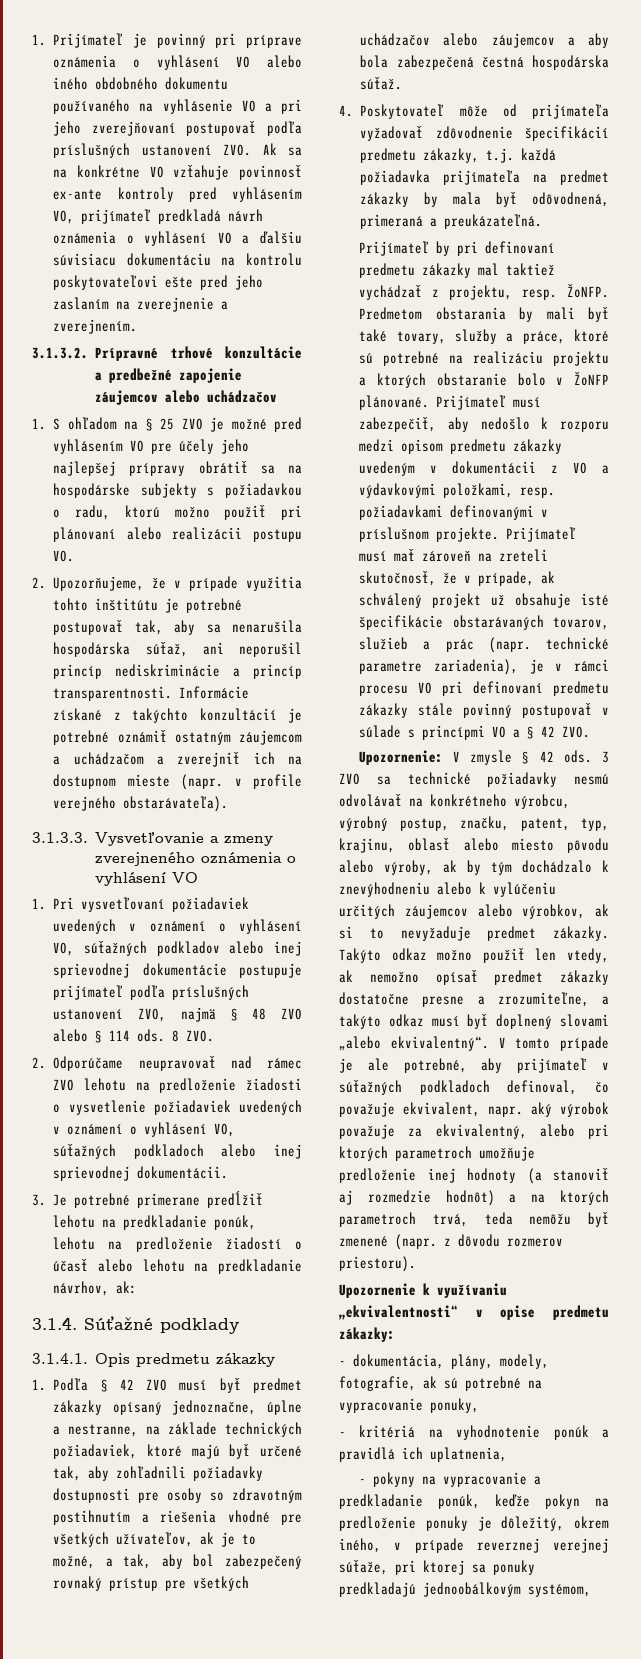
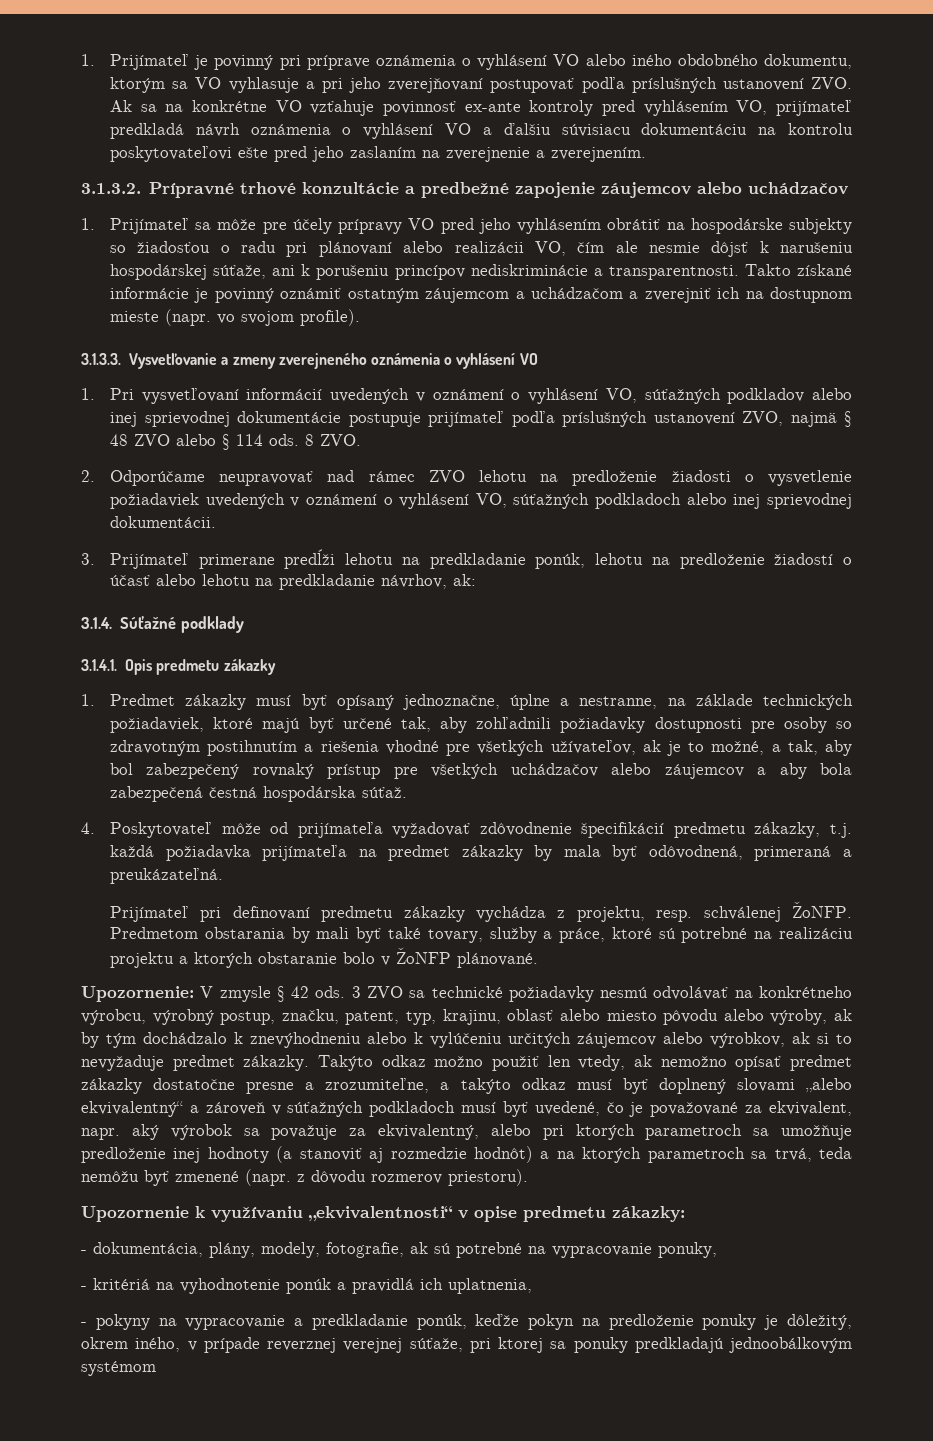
[165,77,229,90] [53,99,256,114] dokumentu používaného na vyhlásenie VO -> [764,54,852,69] [110,77,299,93] dokumentu, ktorým sa VO vyhlasuje
[53,417,302,432] [53,439,250,454] [53,461,302,476] [53,483,302,498] [53,505,302,520] [53,527,302,542] [53,550,75,562] [32,576,302,591] [53,598,243,613] [53,620,302,635] [53,642,302,657] [53,664,302,679] [53,686,250,701] [53,708,302,723] [53,730,110,745] S ohľadom na § 25 ZVO je možné pred vyhlásením VO pre účely jeho najlepšej prípravy obrátiť sa na hospodárske subjekty s požiadavkou o radu, ktorú možno použiť pri plánovaní alebo realizácii postupu VO. // 2. Upozorňujeme, že v prípade využitia tohto inštitútu je potrebné postupovať tak, aby sa nenarušila hospodárska súťaž, ani neporušil princíp nediskriminácie a princíp transparentnosti. Informácie získané z takýchto konzultácií je potrebné -> [110,218,852,234] [110,241,853,257] [110,264,852,280] [110,287,274,303] Prijímateľ sa môže pre účely prípravy VO pred jeho vyhlásením obrátiť na hospodárske subjekty so žiadosťou o radu pri plánovaní alebo realizácii VO, čím ale nesmie dôjsť k narušeniu hospodárskej súťaže, ani k porušeniu princípov nediskriminácie a transparentnosti. Takto získané informácie je povinný
[234,774,302,789] [53,796,229,812] v profile verejného obstarávateľa). -> [217,309,361,326] vo svojom profile).
[172,897,250,912] požiadaviek -> [246,388,323,400] informácií
[53,1191,264,1208] Je potrebné primerane predĺžiť -> [110,549,336,569] Prijímateľ primerane predĺži
[53,1378,302,1393] [53,1400,103,1415] Podľa § 42 ZVO musí byť predmet zákazky -> [110,694,327,710] Predmet zákazky musí byť
[436,241,556,256] [359,263,556,278] [359,285,423,300] by pri definovaní predmetu zákazky mal taktiež vychádzať -> [200,906,547,922] pri definovaní predmetu zákazky vychádza
(558, 294) none -> [703,906,781,922] schválenej
[436,395,542,410] [359,417,609,432] [359,439,563,454] [359,461,609,476] [359,483,556,498] [359,505,549,520] [359,527,577,542] [359,549,549,562] [359,571,556,586] [359,593,609,608] [359,615,609,630] [359,637,609,653] [359,659,609,675] [359,681,609,696] [359,703,609,718] [359,725,591,740] Prijímateľ musí zabezpečiť, aby nedošlo k rozporu medzi opisom predmetu zákazky uvedeným v dokumentácii z VO a výdavkovými položkami, resp. požiadavkami definovanými v príslušnom projekte. Prijímateľ musí mať zároveň na zreteli skutočnosť, že v prípade, ak schválený projekt už obsahuje isté špecifikácie obstarávaných tovarov, služieb a prác (napr. technické parametre zariadenia), je v rámci procesu VO pri definovaní predmetu zákazky stále povinný postupovať v súlade s princípmi VO a § 42 ZVO. -> (539, 960) none
[390,1036,609,1051] [339,1058,609,1073] [339,1080,609,1095] [339,1102,395,1117] ekvivalentný“. V tomto prípade je ale potrebné, aby prijímateľ v súťažných podkladoch definoval, čo považuje -> [81,1101,763,1117] ekvivalentný“ a zároveň v súťažných podkladoch musí byť uvedené, čo je považované za
(609, 1109) none -> [243,1128,260,1136] sa
(472, 1153) none -> [753,1128,770,1136] sa
(416, 1219) none -> [751,1151,768,1159] sa
[528,1584,591,1597] systémom, -> [81,1361,156,1376] systémom

